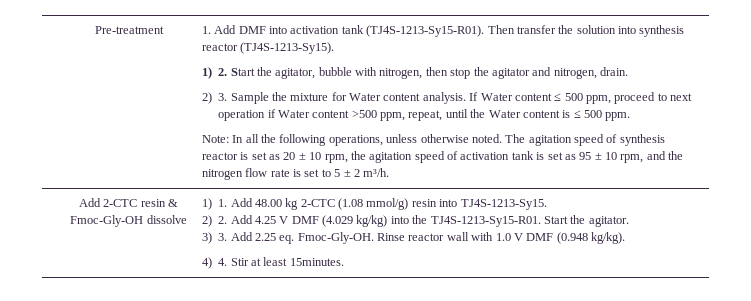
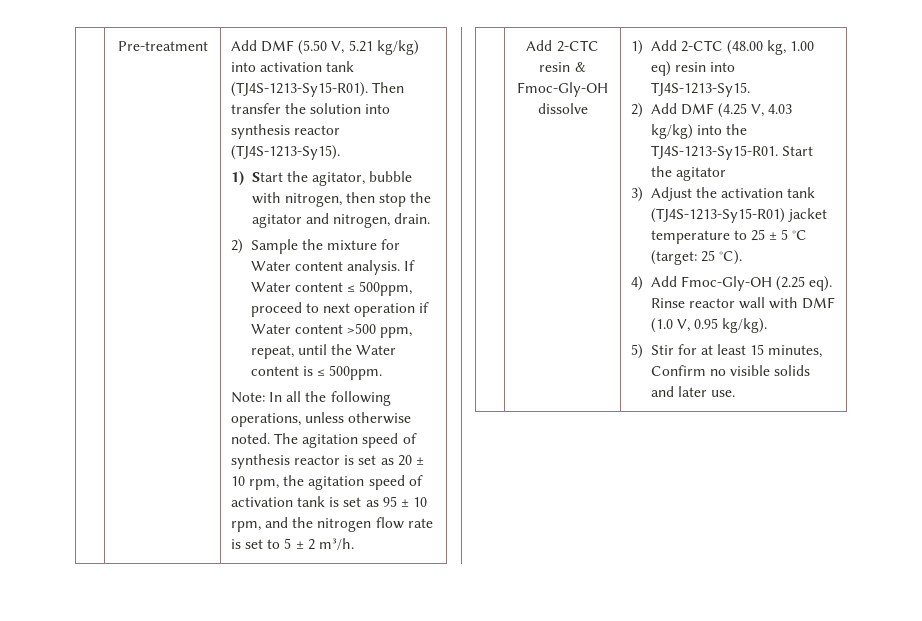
[201,25,266,34] 1. Add DMF -> [230,40,419,55] Add DMF (5.50 V, 5.21 kg/kg)
[218,68,228,76] 2. -> (244, 178) none
[218,93,228,101] 3. -> (243, 246) none
[564,93,612,104] 500 ppm, -> [359,281,413,296] 500ppm,
[584,110,631,121] 500 ppm. -> [329,365,383,380] 500ppm.
[218,198,547,210] [201,215,354,227] 1. Add 48.00 kg 2-CTC (1.08 mmol/g) resin into TJ4S-1213-Sy15. // 2) 2. Add 4.25 V DMF (4.029 -> [650,40,815,55] [650,61,735,76] [650,82,750,97] [630,103,793,118] Add 2-CTC (48.00 kg, 1.00 eq) resin into TJ4S-1213-Sy15. // 2) Add DMF (4.25 V, 4.03
[588,216,629,227] agitator. -> [675,167,726,181] agitator
[218,232,626,244] [201,257,344,269] 3. Add 2.25 eq. Fmoc-Gly-OH. Rinse reactor wall with 1.0 V DMF (0.948 kg/kg). // 4) 4. Stir at least 15minutes. -> [650,187,816,201] [650,208,827,223] [650,229,808,244] [650,250,742,265] [630,276,833,291] [650,297,836,309] [650,318,768,333] [630,344,823,359] [650,365,811,376] [650,386,735,397] Adjust the activation tank (TJ4S-1213-Sy15-R01) jacket temperature to 25 ± 5 °C (target: 25 °C). // 4) Add Fmoc-Gly-OH (2.25 eq). Rinse reactor wall with DMF (1.0 V, 0.95 kg/kg). // 5) Stir for at least 15 minutes, Confirm no visible solids and later use.

